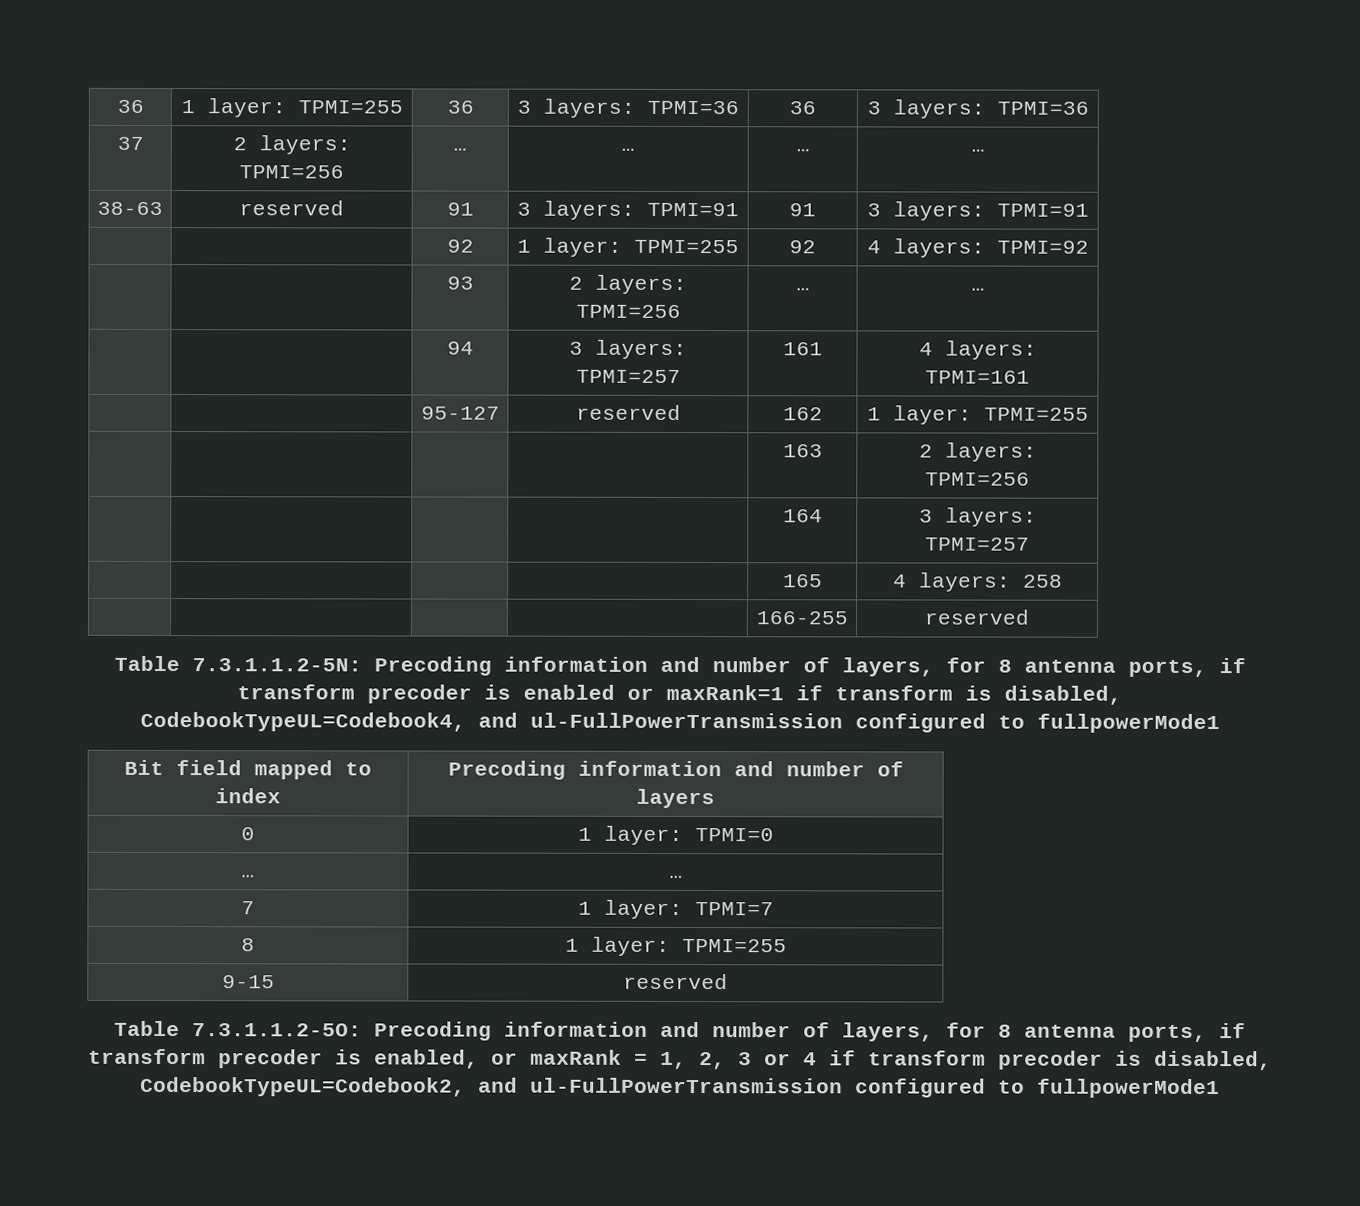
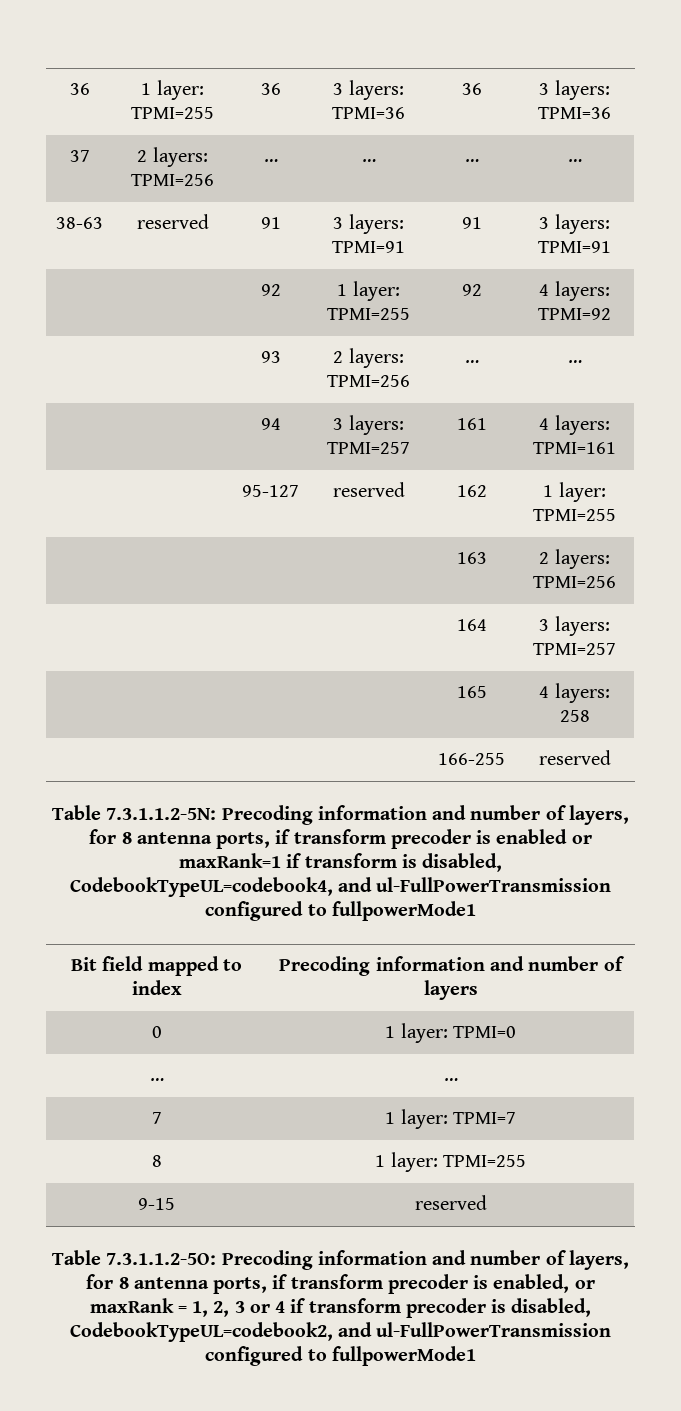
[139,711,466,732] CodebookTypeUL=Codebook4, -> [69,877,333,897] CodebookTypeUL=codebook4,
[139,1076,466,1097] CodebookTypeUL=Codebook2, -> [69,1322,333,1342] CodebookTypeUL=codebook2,

